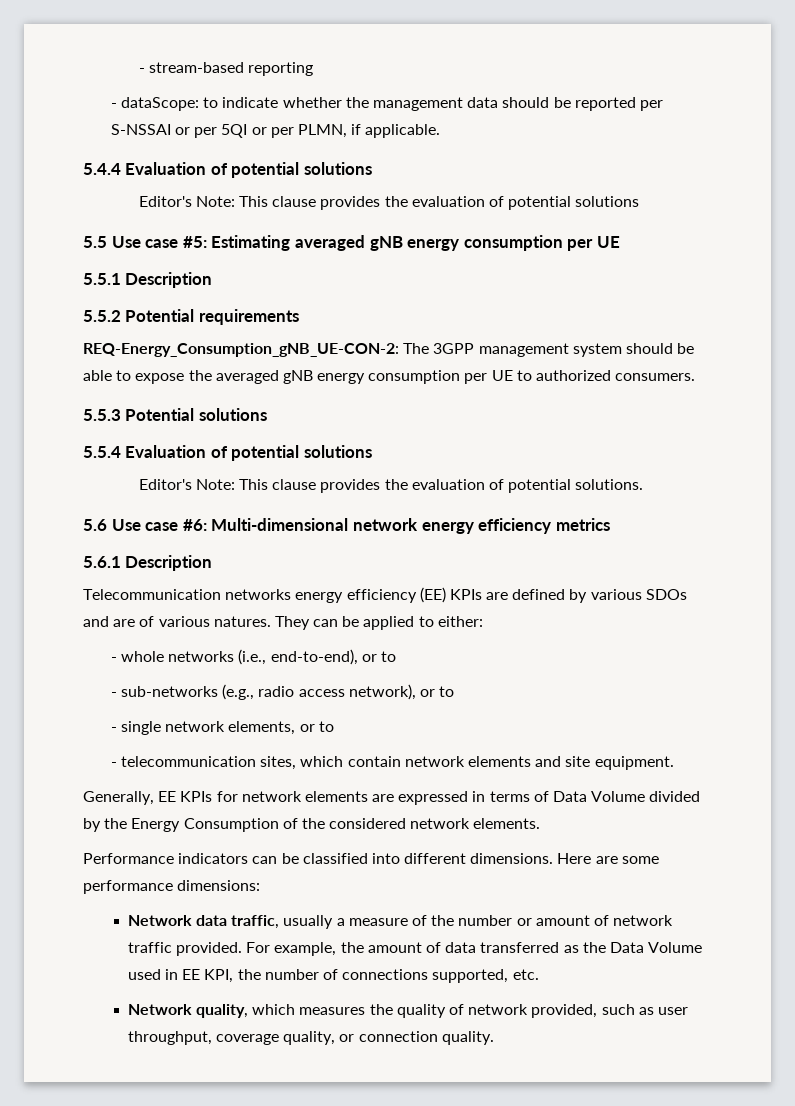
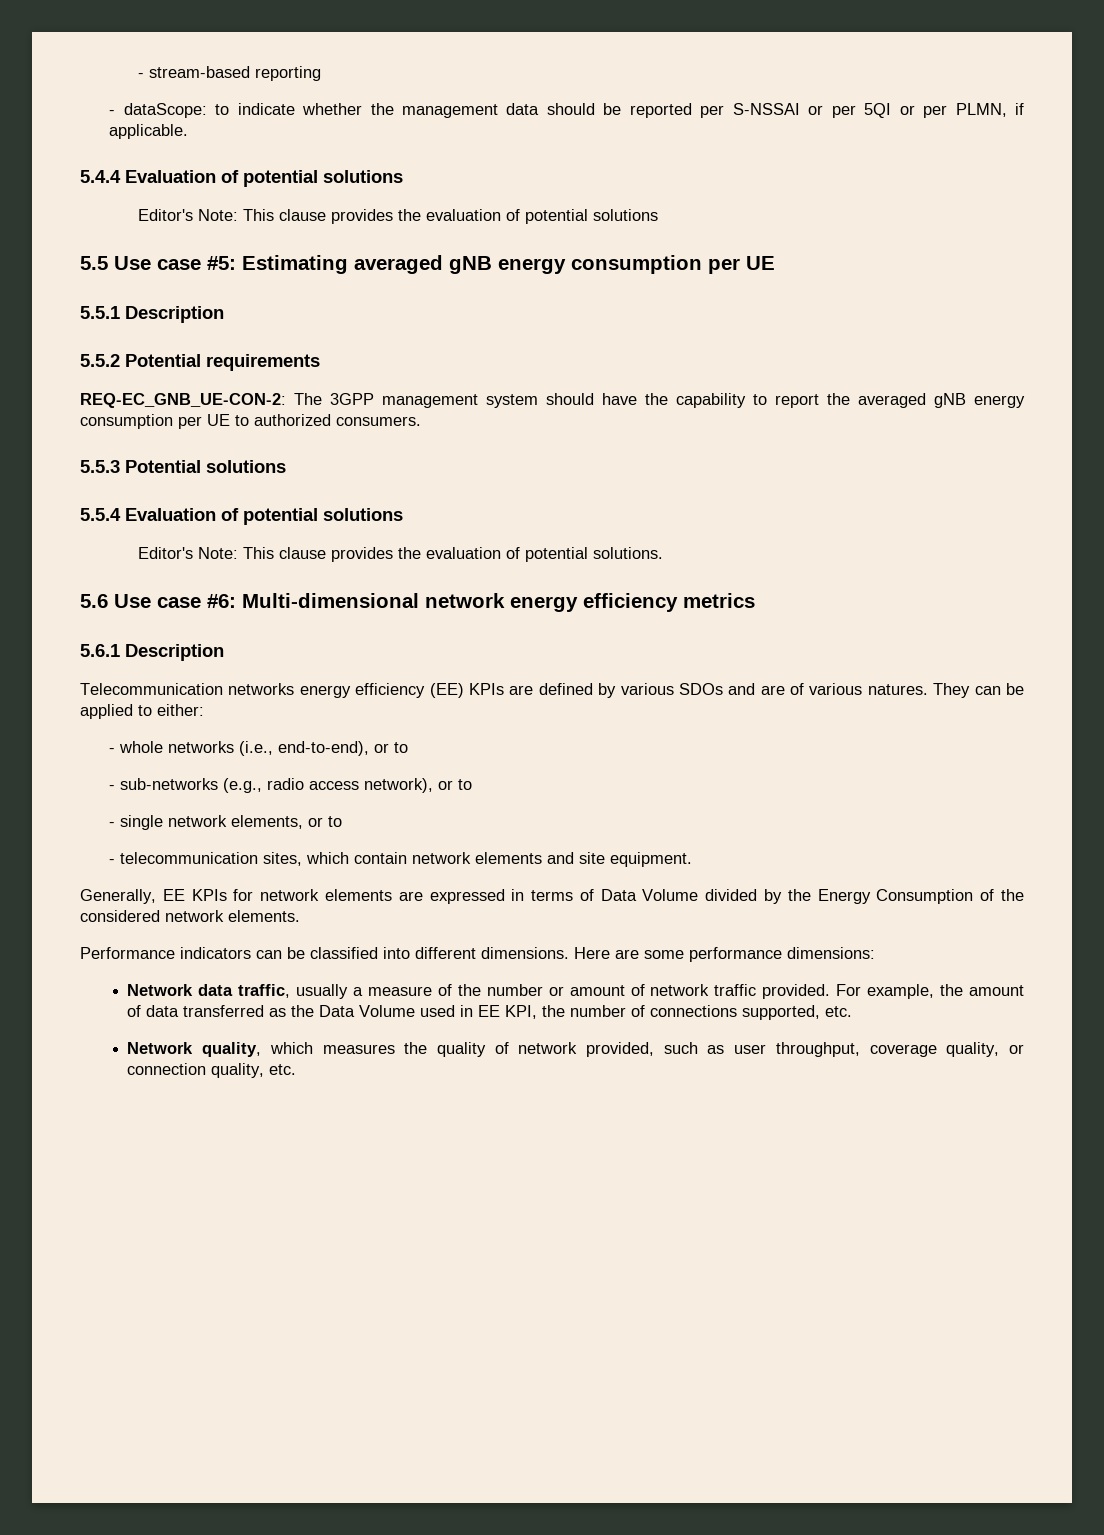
[83,343,399,357] REQ-Energy_Consumption_gNB_UE-CON-2: -> [80,393,286,408] REQ-EC_GNB_UE-CON-2:
[677,343,695,354] [83,370,185,384] be able to expose -> [602,393,819,408] have the capability to report
[441,1031,494,1045] quality. -> [211,1063,297,1078] quality, etc.

